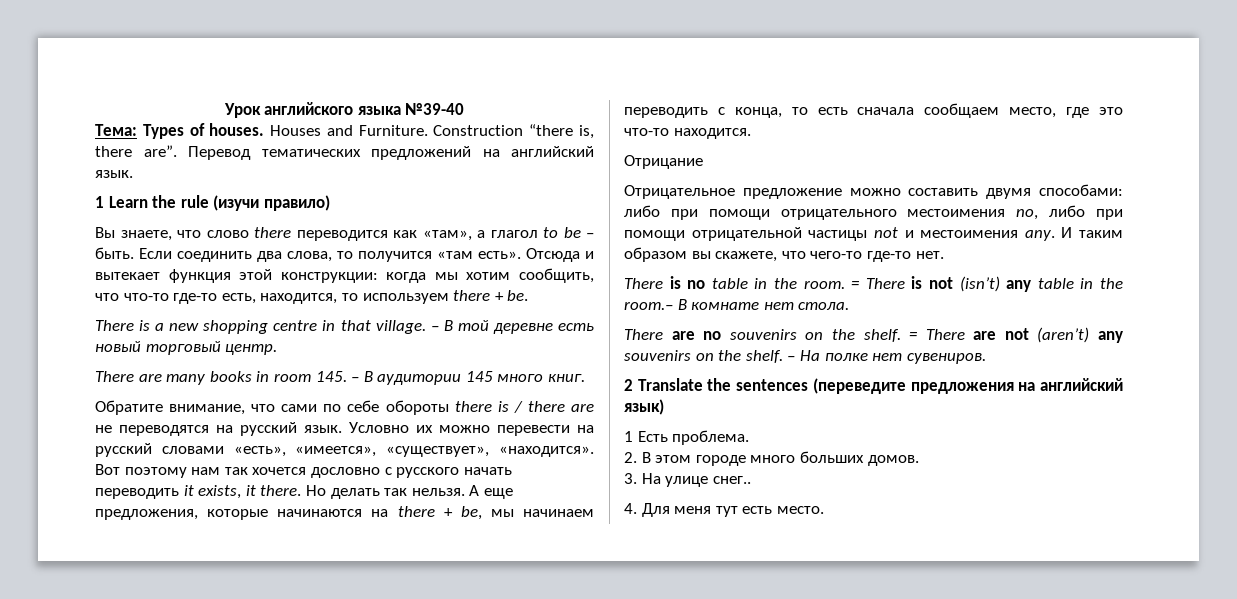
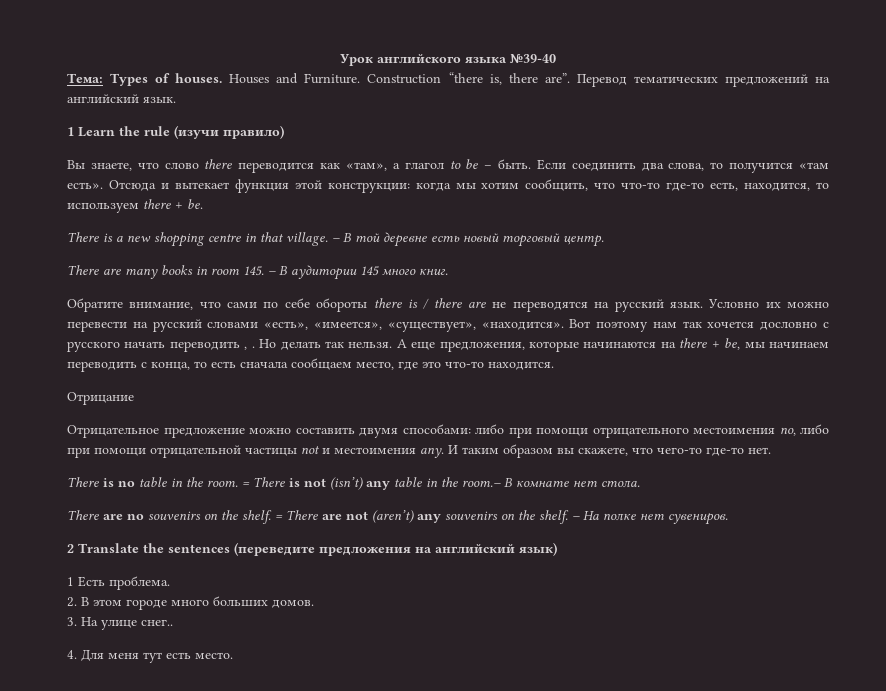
[183,485,302,499] it exists, it there. -> [244,346,255,350] , .

